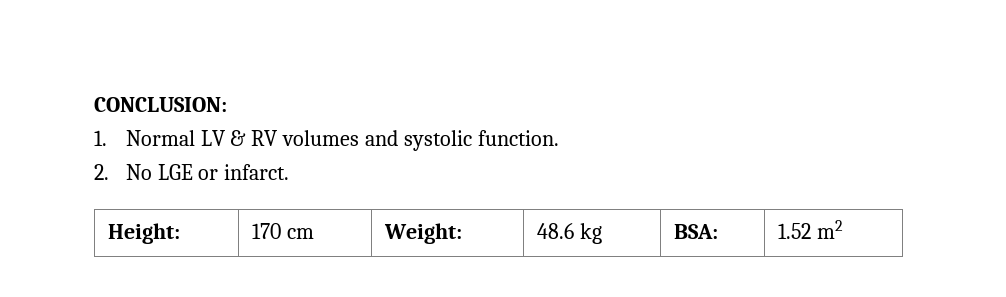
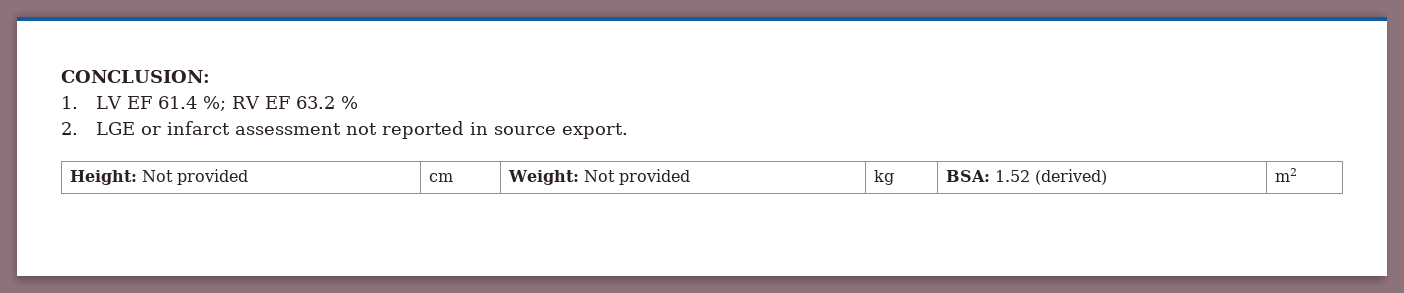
[125,130,560,151] Normal LV & RV volumes and systolic function. -> [95,96,358,111] LV EF 61.4 %; RV EF 63.2 %
[125,164,152,180] No -> (78, 128) none
[224,164,290,180] infarct. -> [166,121,628,139] infarct assessment not reported in source export.
[252,223,282,239] | 170 -> [142,169,249,185] Not provided |
[537,223,575,239] | 48.6 -> [584,169,691,185] Not provided |
[778,223,812,239] | 1.52 -> [995,169,1108,185] 1.52 (derived) |

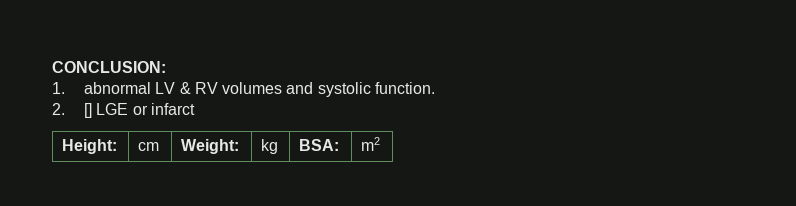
[95,96,358,111] LV EF 61.4 %; RV EF 63.2 % -> [83,82,436,97] abnormal LV & RV volumes and systolic function.
(78, 128) none -> [83,103,92,118] []
[234,121,628,139] assessment not reported in source export. -> (195, 109) none
[142,169,249,185] Not provided -> (118, 146) none
[584,169,691,185] Not provided -> (240, 146) none
[995,169,1108,185] 1.52 (derived) -> (340, 145) none

